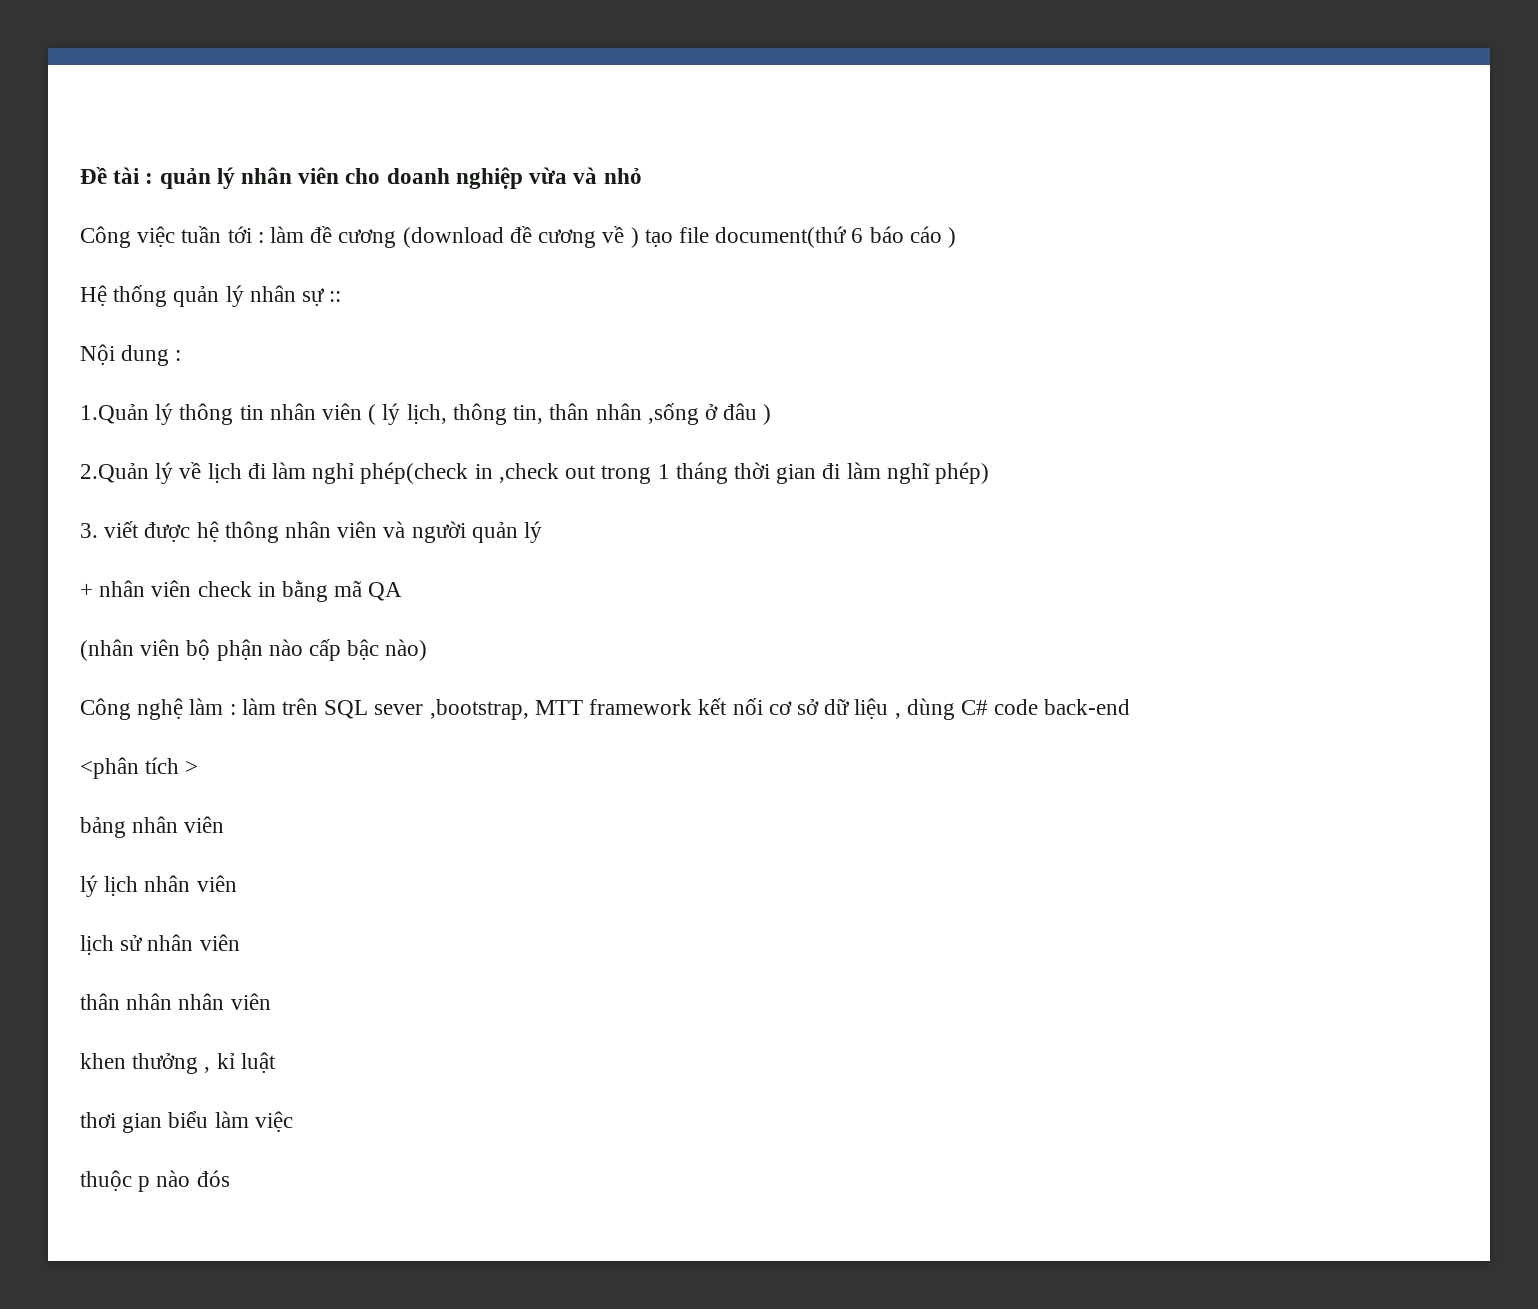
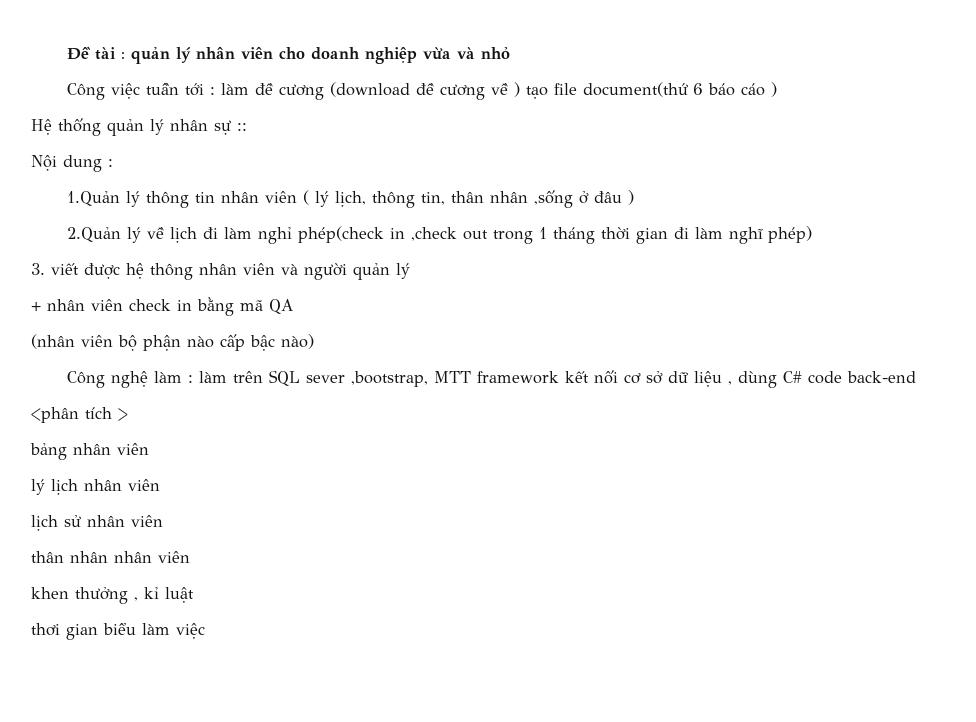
[80,1170,230,1192] // thuộc p nào đós -> (205, 631) none

